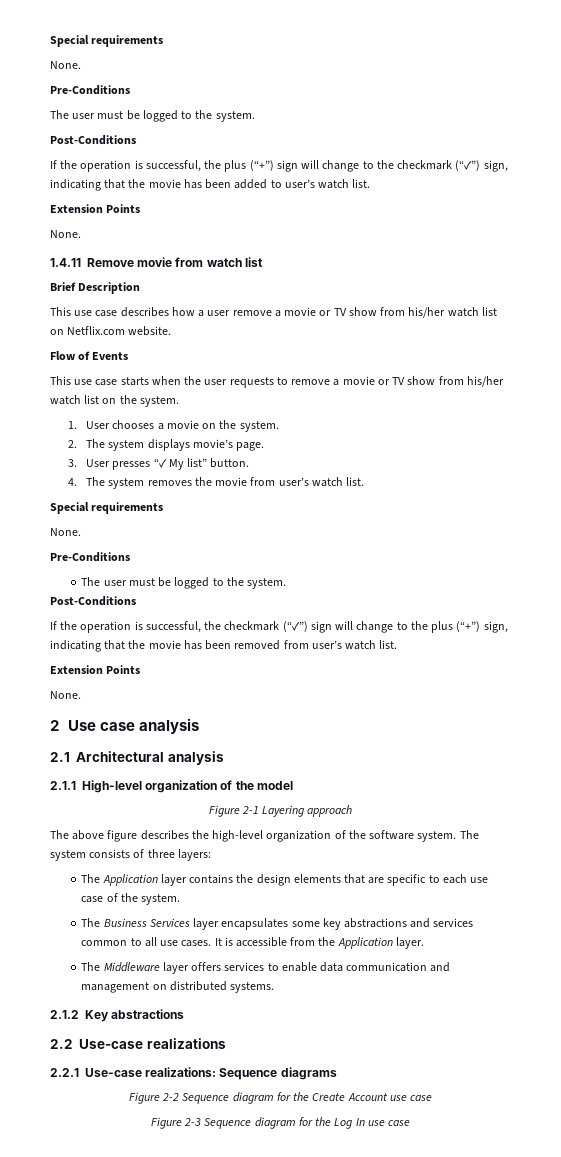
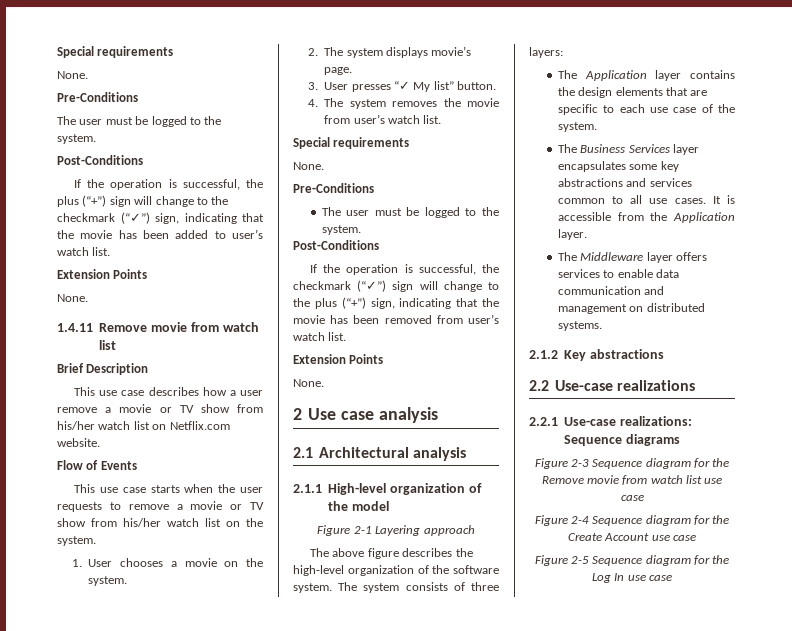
[162,1093,180,1101] 2-2 -> [570,458,730,469] [541,475,723,485] [620,495,644,501] [534,515,589,526] 2-3 Sequence diagram for the Remove movie from watch list use case // Figure 2-4
[184,1118,202,1126] 2-3 -> [570,556,589,564] 2-5

